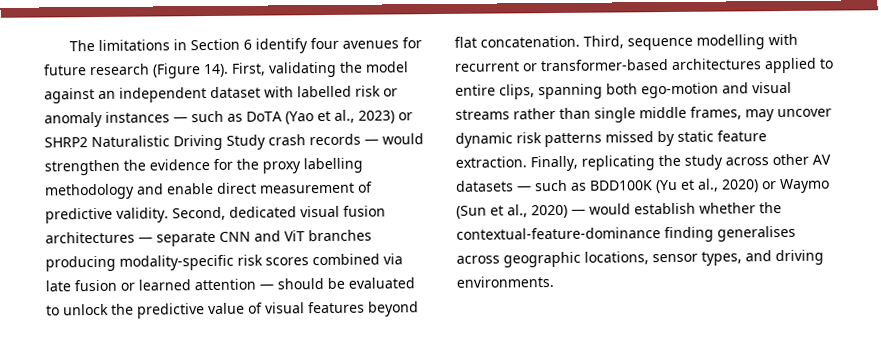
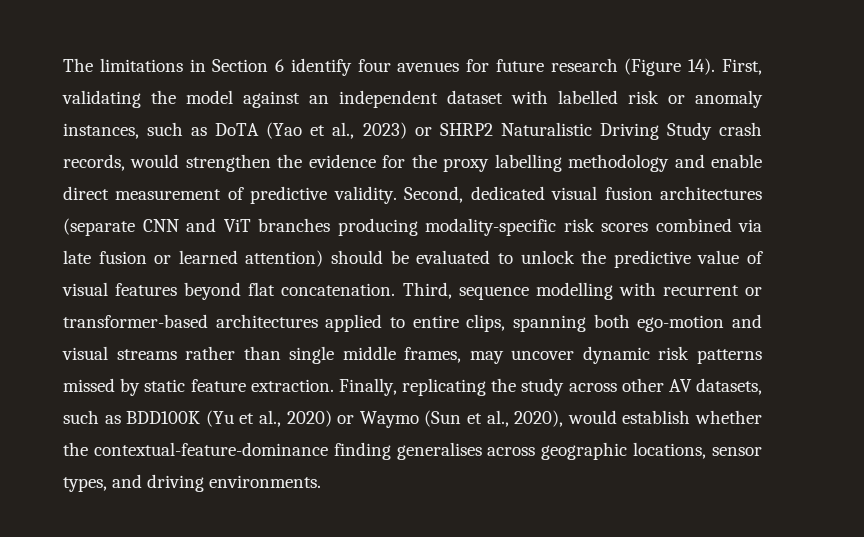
[105,111,188,123] instances — -> [63,123,139,139] instances,
[309,133,379,146] records — -> [63,154,125,171] records,
[138,231,216,247] — separate -> [63,218,135,236] (separate
[194,278,274,291] attention — -> [245,250,324,267] attention)
[456,180,532,192] datasets — -> [695,378,762,395] datasets,
[531,204,586,219] 2020) — -> [514,410,564,427] 2020),

